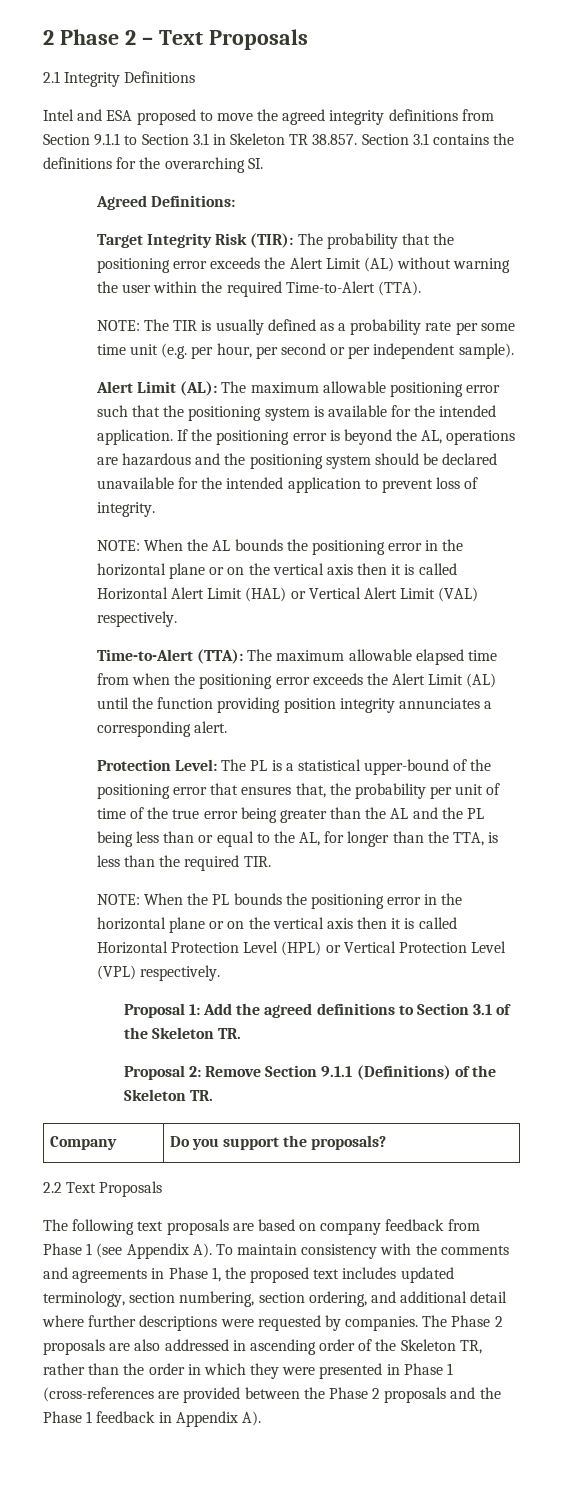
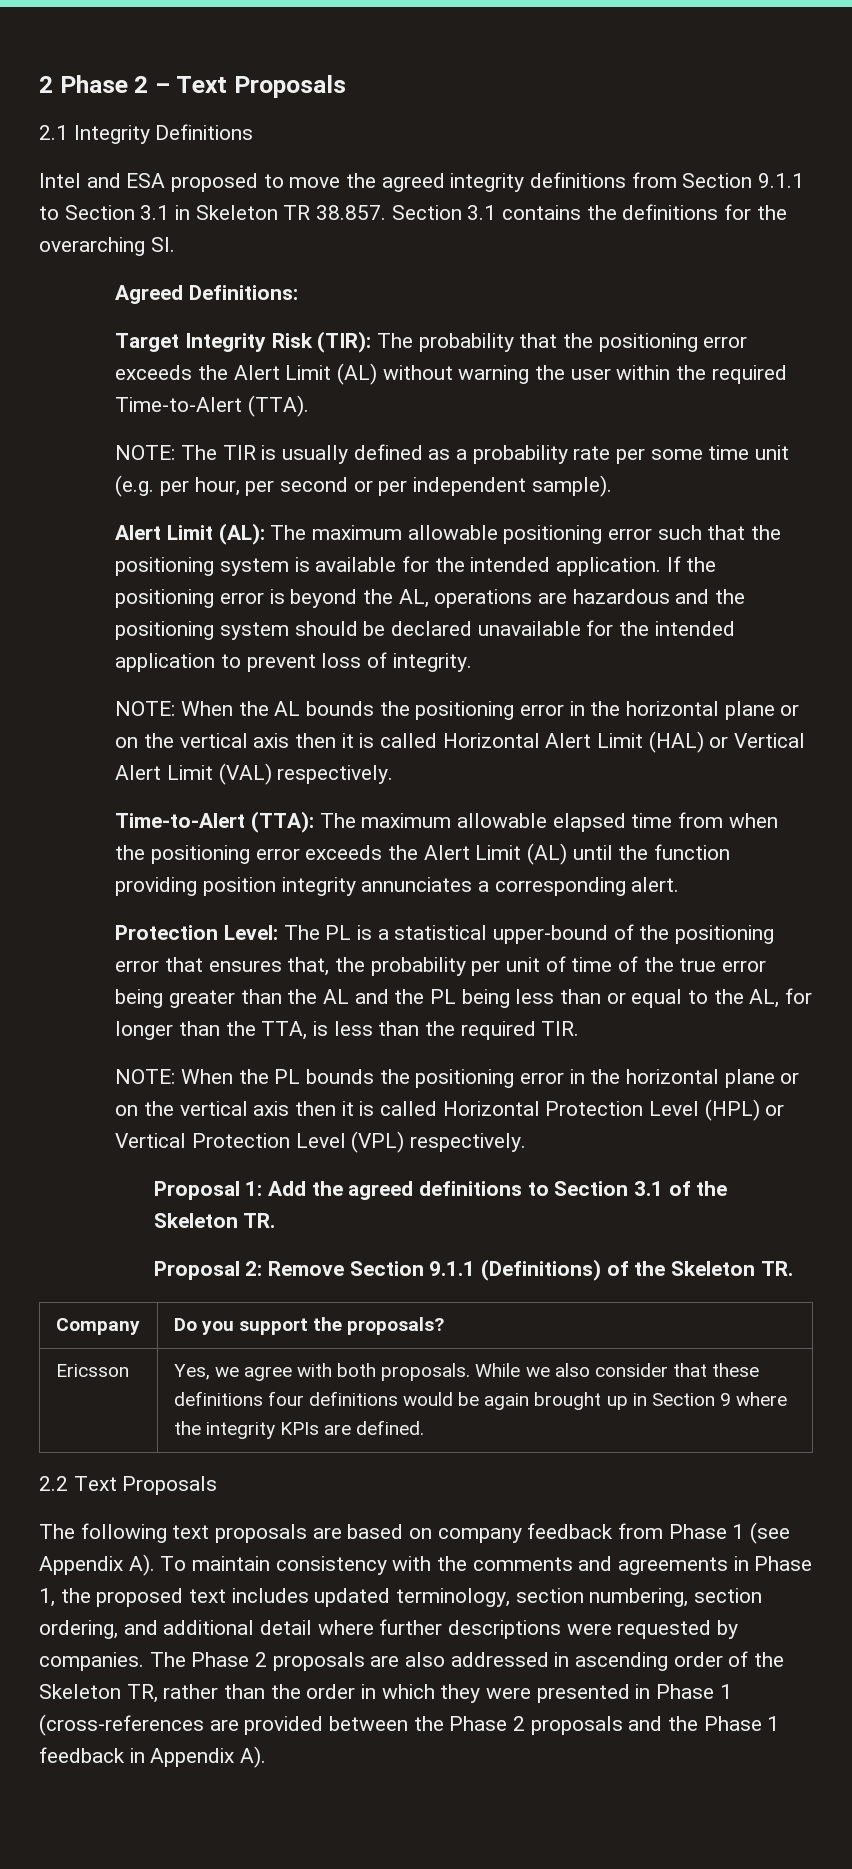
(387, 1142) none -> [55,1364,129,1377] [173,1363,760,1381] [173,1391,788,1410] [173,1420,425,1439] // Ericsson | Yes, we agree with both proposals. While we also consider that these definitions four definitions would be again brought up in Section 9 where the integrity KPIs are defined.

